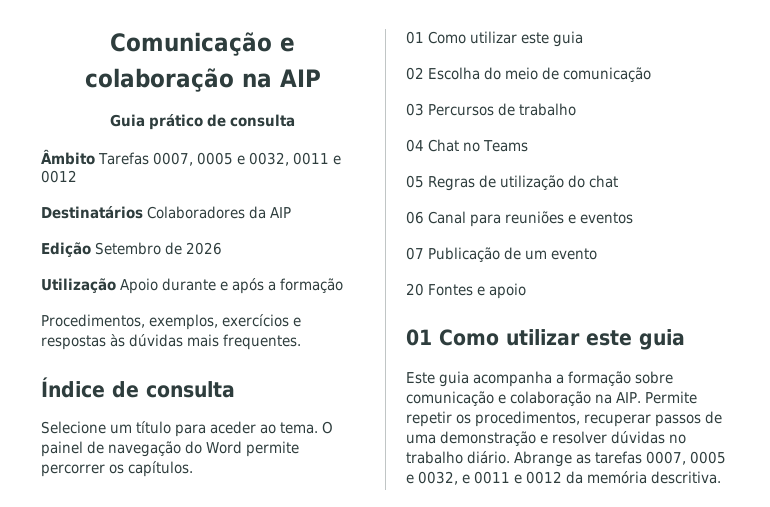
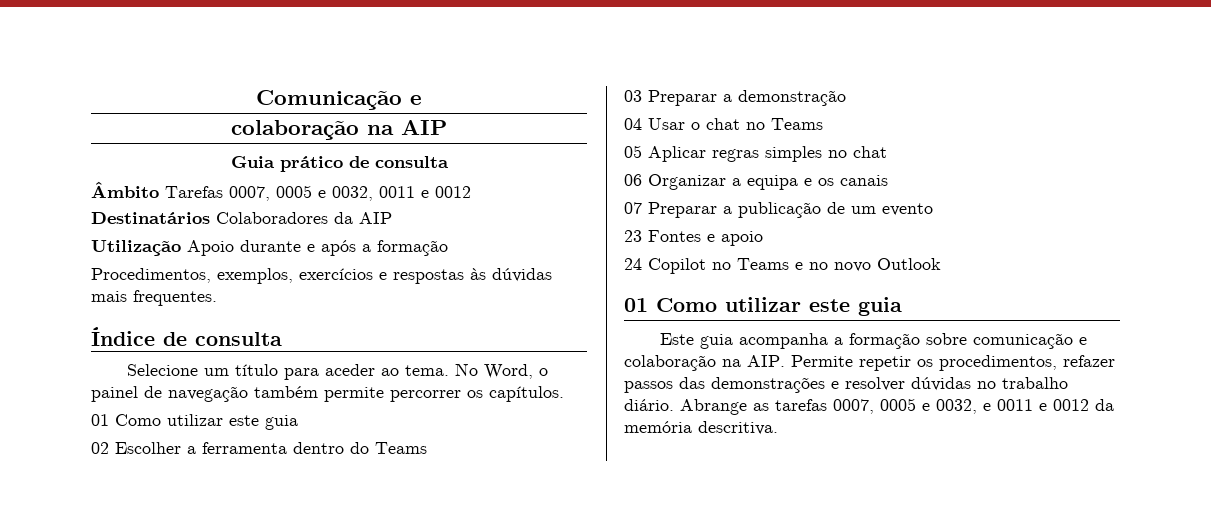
[41,242,223,257] // Edição Setembro de 2026 -> (392, 218) none
[322,421,334,434] O -> [454,363,548,379] No Word, o
[185,441,243,454] do Word -> [254,386,318,398] também
[428,67,652,82] [406,103,577,116] [406,139,529,152] [406,175,619,191] [406,211,634,227] [406,247,501,262] Escolha do meio de comunicação // 03 Percursos de trabalho // 04 Chat no Teams // 05 Regras de utilização do chat // 06 Canal para reuniões e eventos // 07 Publicação -> [115,442,427,454] [624,90,846,106] [624,118,823,130] [624,145,887,162] [624,174,888,190] [624,202,821,218] Escolher a ferramenta dentro do Teams // 03 Preparar a demonstração // 04 Usar o chat no Teams // 05 Aplicar regras simples no chat // 06 Organizar a equipa e os canais // 07 Preparar a publicação
[406,283,424,296] 20 -> [624,230,642,242] 23
(527, 291) none -> [624,258,941,274] // 24 Copilot no Teams e no novo Outlook
[584,411,723,427] [406,431,537,446] recuperar passos de uma demonstração -> [1063,355,1115,367] [624,377,825,393] refazer passos das demonstrações

